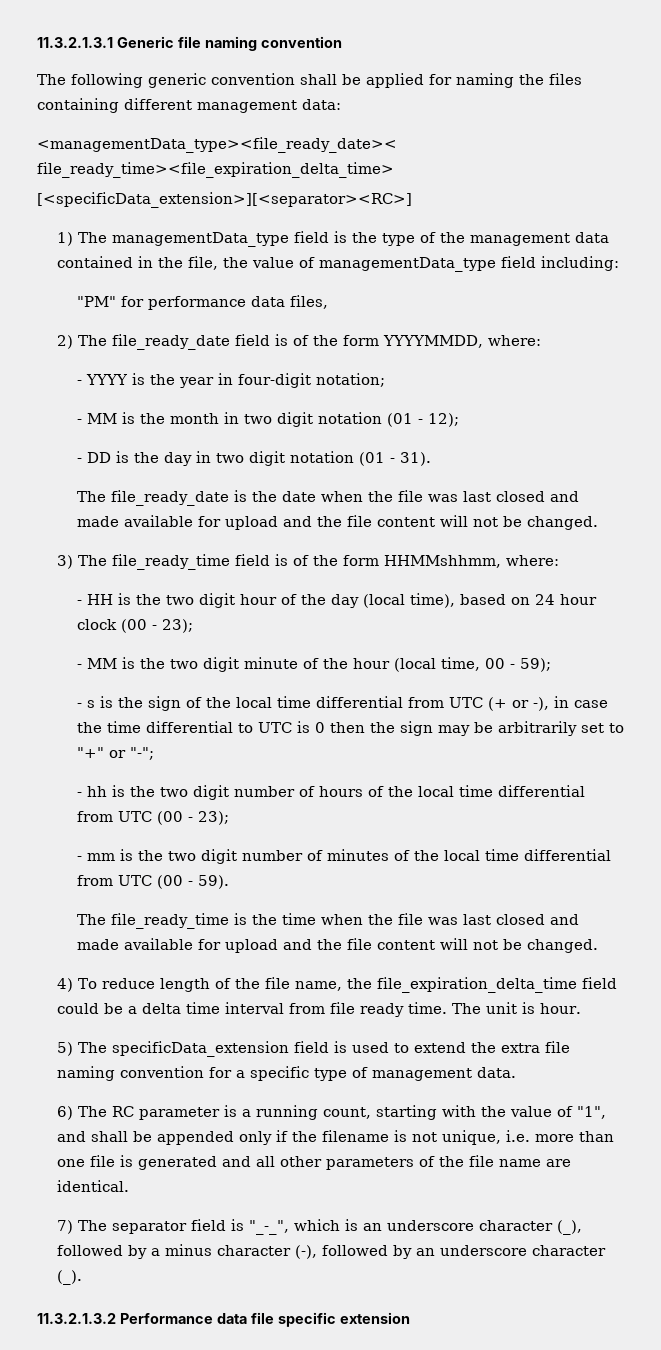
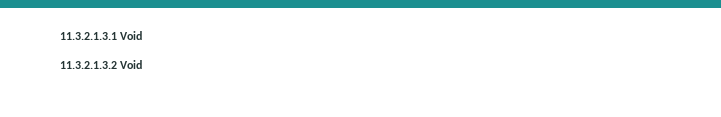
[116,36,342,51] [37,73,582,88] [37,98,341,113] [37,137,397,153] [37,162,394,178] [37,192,412,208] [56,231,609,247] [56,256,619,272] [76,295,328,310] [56,334,541,350] [76,373,385,388] [76,412,459,427] [76,451,431,466] [76,490,579,506] [76,515,598,530] [56,554,559,570] [76,593,597,608] [76,619,193,633] [76,657,551,672] [76,696,608,711] [76,721,624,736] [76,747,154,760] [76,785,585,800] [76,811,229,825] [76,849,611,864] [76,875,229,889] [76,913,579,929] [76,938,598,953] [56,977,617,993] [56,1002,581,1017] [56,1041,570,1057] [56,1066,516,1081] [56,1105,606,1120] [56,1130,614,1145] [56,1155,571,1170] [56,1180,129,1192] [56,1219,582,1235] [56,1244,606,1259] [56,1270,82,1285] [37,1312,410,1327] Generic file naming convention // The following generic convention shall be applied for naming the files containing different management data: // <managementData_type><file_ready_date>< file_ready_time><file_expiration_delta_time> // [<specificData_extension>][<separator><RC>] // 1) The managementData_type field is the type of the management data contained in the file, the value of managementData_type field including: // "PM" for performance data files, // 2) The file_ready_date field is of the form YYYYMMDD, where: // - YYYY is the year in four-digit notation; // - MM is the month in two digit notation (01 - 12); // - DD is the day in two digit notation (01 - 31). // The file_ready_date is the date when the file was last closed and made available for upload and the file content will not be changed. // 3) The file_ready_time field is of the form HHMMshhmm, where: // - HH is the two digit hour of the day (local time), based on 24 hour clock (00 - 23); // - MM is the two digit minute of the hour (local time, 00 - 59); // - s is the sign of the local time differential from UTC (+ or -), in case the time differential to UTC is 0 then the sign may be arbitrarily set to "+" or "-"; // - hh is the two digit number of hours of the local time differential from UTC (00 - 23); // - mm is the two digit number of minutes of the local time differential from UTC (00 - 59). // The file_ready_time is the time when the file was last closed and made available for upload and the file content will not be changed. // 4) To reduce length of the file name, the file_expiration_delta_time field could be a delta time interval from file ready time. The unit is hour. // 5) The specificData_extension field is used to extend the extra file naming convention for a specific type of management data. // 6) The RC parameter is a running count, starting with the value of "1", and shall be appended only if the filename is not unique, i.e. more than one file is generated and all other parameters of the file name are identical. // 7) The separator field is "_-_", which is an underscore character (_), followed by a minus character (-), followed by an underscore character (_). // 11.3.2.1.3.2 Performance data file specific extension -> [120,31,143,40] [60,60,143,69] Void // 11.3.2.1.3.2 Void

